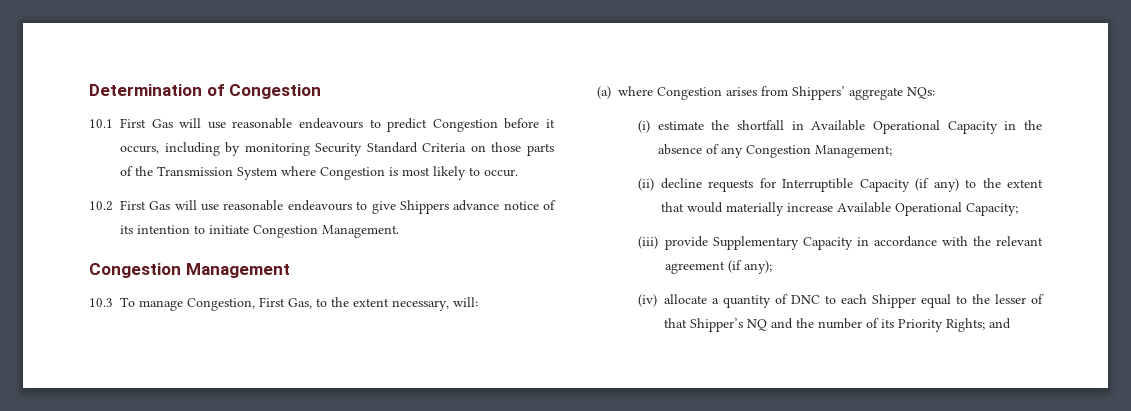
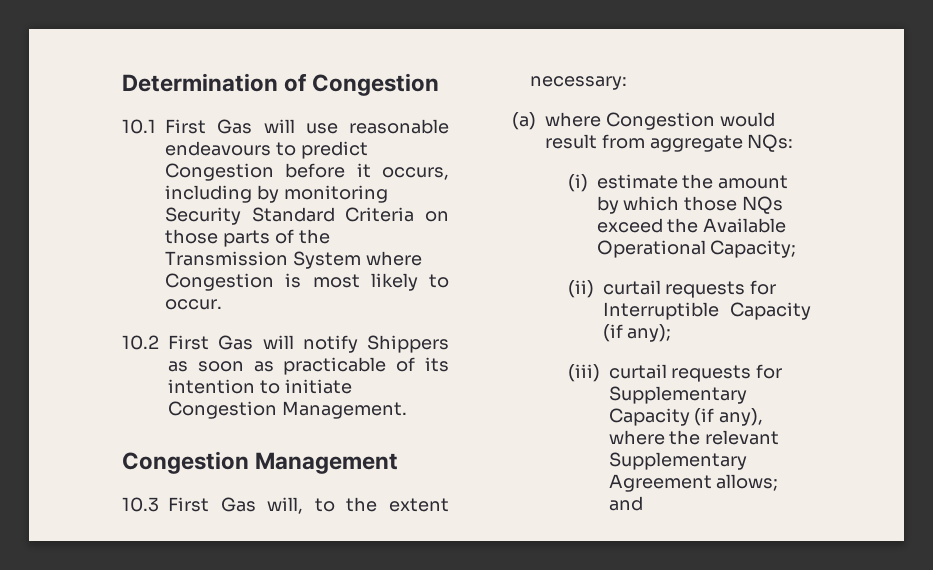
[201,200,539,214] use reasonable endeavours to give Shippers advance notice -> [302,335,449,353] [168,357,387,375] notify Shippers as soon as practicable
[120,297,478,311] To manage Congestion, First Gas, to the extent necessary, will: -> [168,497,449,514] [530,76,627,90] First Gas will, to the extent necessary:
[726,86,846,100] arises from Shippers’ -> [719,112,775,127] [544,134,645,149] would result from
[737,120,1042,134] [657,144,892,158] shortfall in Available Operational Capacity in the absence of any Congestion Management; -> [718,175,789,189] [596,196,784,214] [596,218,787,233] [596,240,797,258] amount by which those NQs exceed the Available Operational Capacity;
[660,178,702,189] decline -> [602,280,661,295] curtail
[933,178,1043,192] [660,202,1018,216] [637,236,1043,250] [664,260,772,274] [637,294,1044,308] [663,318,985,332] any) to the extent that would materially increase Available Operational Capacity; // (iii) provide Supplementary Capacity in accordance with the relevant agreement (if any); // (iv) allocate a quantity of DNC to each Shipper equal to the lesser of that Shipper’s NQ and the number of its Priority Rights; -> [627,324,672,342] [567,364,783,382] [608,386,747,404] [608,408,764,426] [608,430,780,445] [608,452,747,470] [608,474,779,492] any); // (iii) curtail requests for Supplementary Capacity (if any), where the relevant Supplementary Agreement allows;

